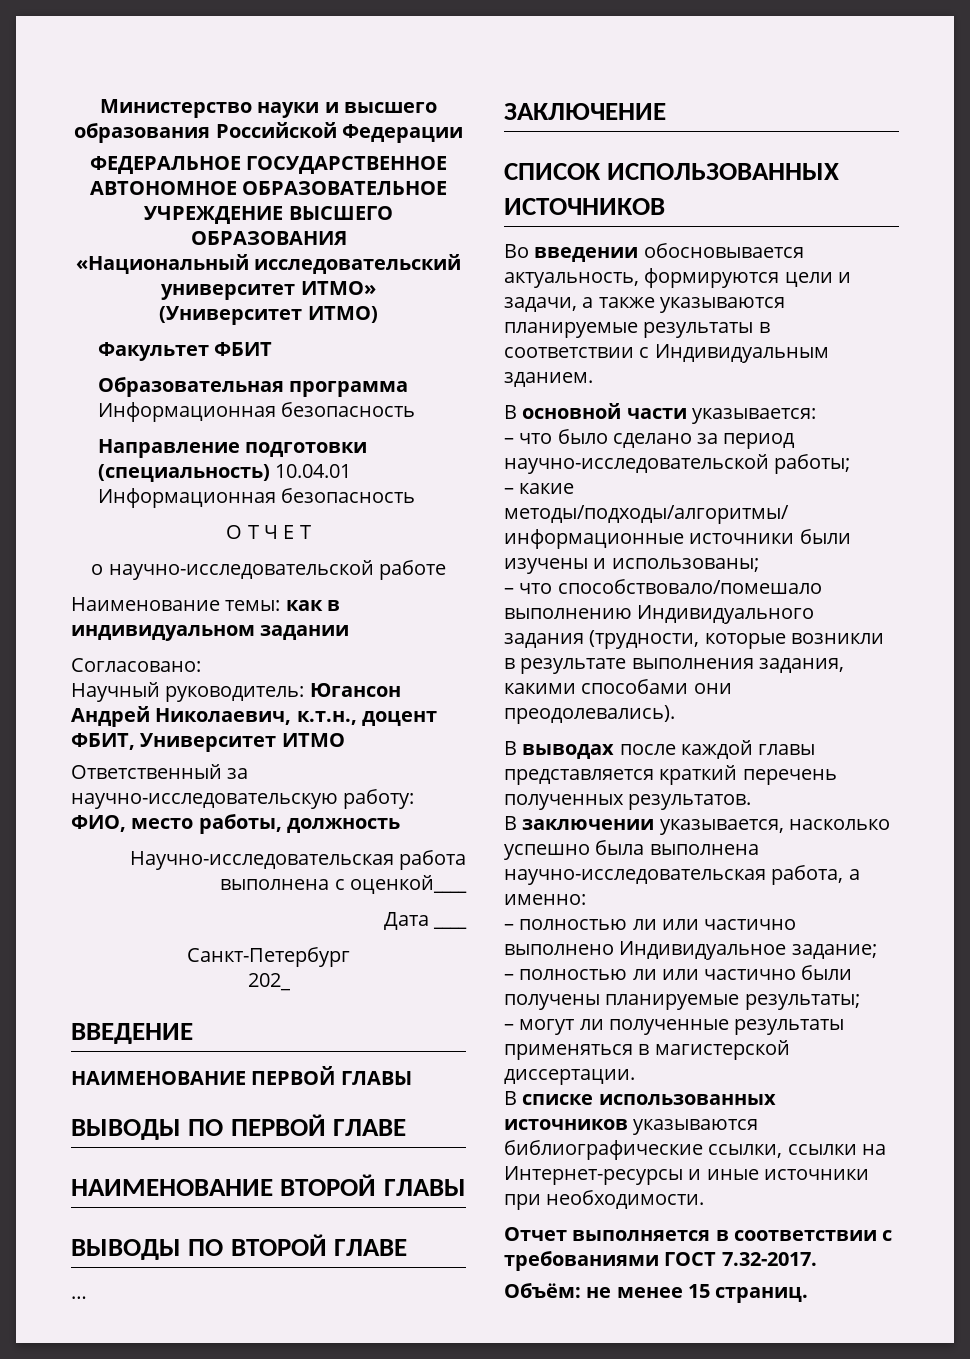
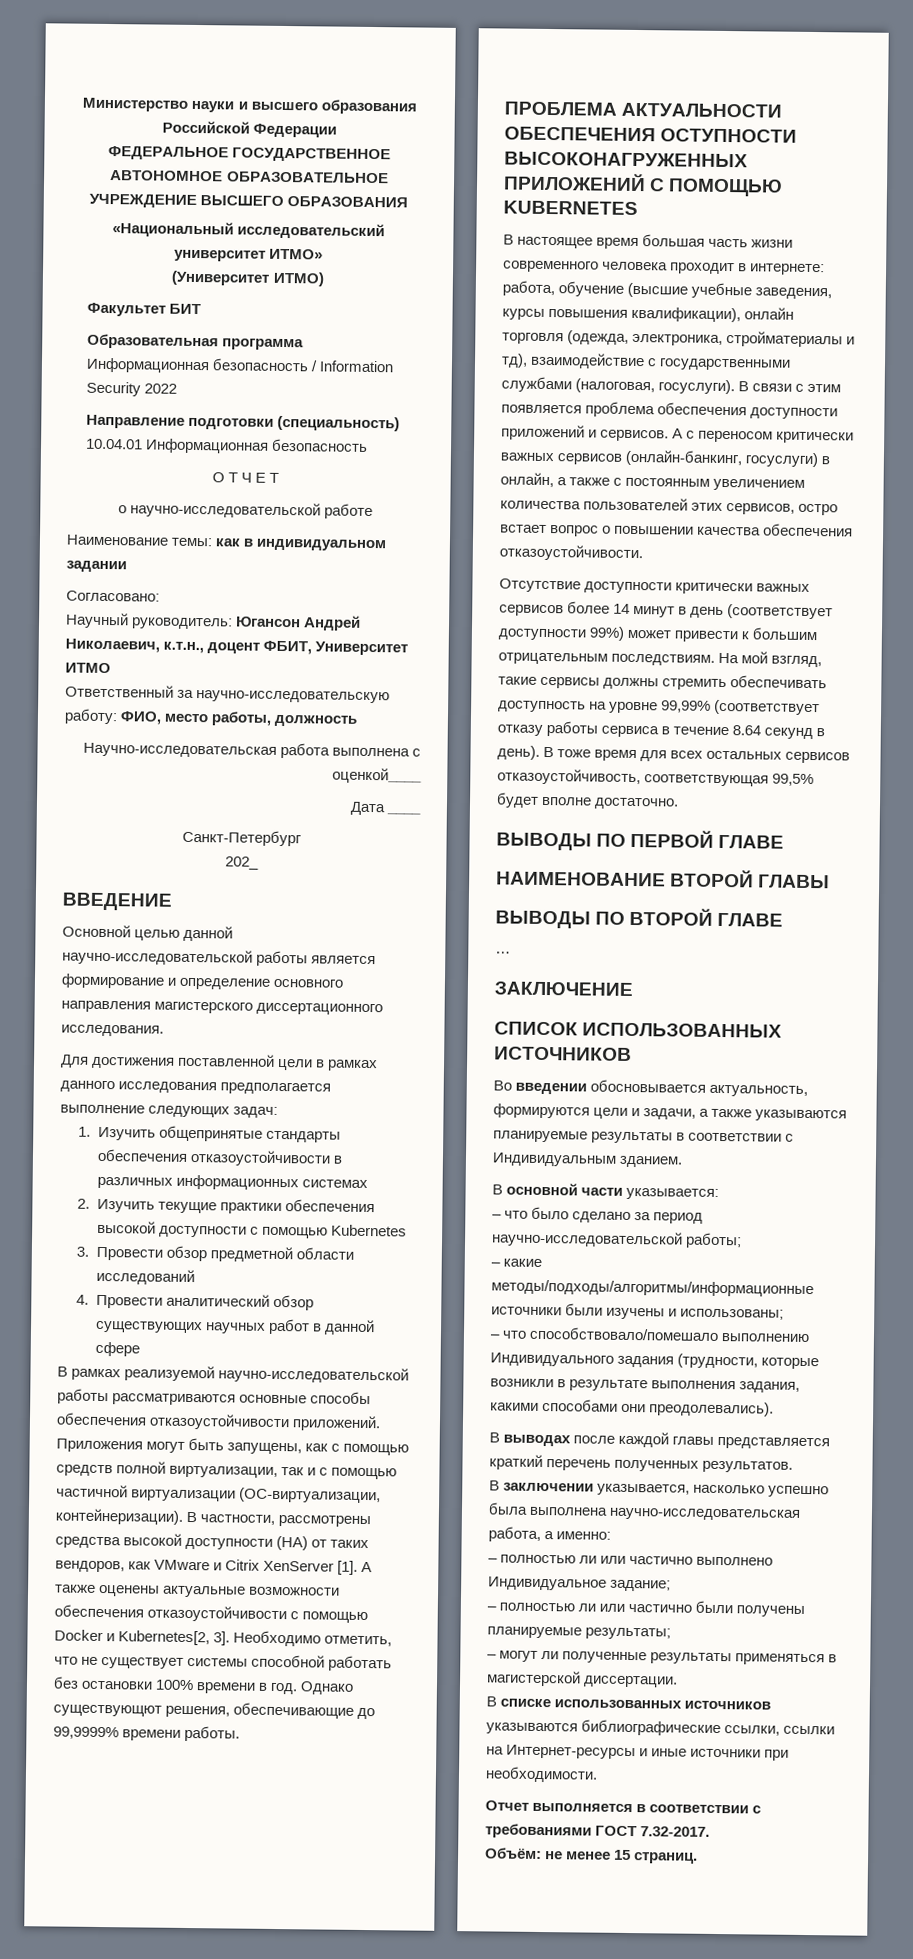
[214,342,273,356] ФБИТ -> [169,303,202,315] БИТ
(416, 409) none -> [311,360,395,373] [86,381,178,397] / Information Security 2022
[71,1066,412,1086] НАИМЕНОВАНИЕ ПЕРВОЙ ГЛАВЫ -> [62,924,234,942] [62,948,377,967] [61,973,344,990] [61,1000,384,1016] [61,1024,164,1037] [60,1053,379,1072] [60,1080,332,1095] [60,1104,279,1118] [78,1125,341,1143] [96,1148,342,1167] [96,1174,368,1191] [77,1198,375,1215] [96,1220,407,1239] [76,1245,354,1263] [95,1268,195,1286] [76,1293,314,1311] [94,1318,375,1336] [94,1341,140,1357] [57,1365,410,1384] [57,1388,372,1406] [56,1412,382,1432] [56,1437,410,1456] [56,1461,398,1480] [56,1484,382,1504] [55,1508,372,1528] [55,1533,370,1551] [55,1559,373,1575] [55,1584,341,1598] [54,1604,369,1624] [54,1629,393,1647] [54,1654,393,1672] [53,1676,355,1695] [53,1702,376,1720] [53,1725,241,1742] [504,101,783,118] [504,126,798,143] [504,151,748,168] [503,172,784,197] [503,200,638,216] [503,234,794,250] [503,260,826,276] [502,280,833,300] [502,306,795,323] [502,330,856,348] [501,352,792,371] [501,376,842,395] [501,401,839,420] [501,424,855,444] [500,449,831,468] [500,472,806,491] [500,497,839,516] [500,523,854,537] [499,544,643,562] [499,578,811,595] [499,601,834,620] [498,626,819,643] [498,651,823,668] [498,675,828,691] [498,699,821,716] [497,721,826,740] [497,745,851,764] [497,768,815,787] [496,792,680,810] Основной целью данной научно-исследовательской работы является формирование и определение основного направления магистерского диссертационного исследования. // Для достижения поставленной цели в рамках данного исследования предполагается выполнение следующих задач: // 1. Изучить общепринятые стандарты обеспечения отказоустойчивости в различных информационных системах // 2. Изучить текущие практики обеспечения высокой доступности с помощью Kubernetes // 3. Провести обзор предметной области исследований // 4. Провести аналитический обзор существующих научных работ в данной сфере // В рамках реализуемой научно-исследовательской работы рассматриваются основные способы обеспечения отказоустойчивости приложений. Приложения могут быть запущены, как с помощью средств полной виртуализации, так и с помощью частичной виртуализации (ОС-виртуализации, контейнеризации). В частности, рассмотрены средства высокой доступности (HA) от таких вендоров, как VMware и Citrix XenServer [1]. А также оценены актуальные возможности обеспечения отказоустойчивости с помощью Docker и Kubernetes[2, 3]. Необходимо отметить, что не существует системы способной работать без остановки 100% времени в год. Однако существующют решения, обеспечивающие до 99,9999% времени работы. // ПРОБЛЕМА АКТУАЛЬНОСТИ ОБЕСПЕЧЕНИЯ ОСТУПНОСТИ ВЫСОКОНАГРУЖЕННЫХ ПРИЛОЖЕНИЙ С ПОМОЩЬЮ KUBERNETES // В настоящее время большая часть жизни современного человека проходит в интернете: работа, обучение (высшие учебные заведения, курсы повышения квалификации), онлайн торговля (одежда, электроника, стройматериалы и тд), взаимодействие с государственными службами (налоговая, госуслуги). В связи с этим появляется проблема обеспечения доступности приложений и сервисов. А с переносом критически важных сервисов (онлайн-банкинг, госуслуги) в онлайн, а также с постоянным увеличением количества пользователей этих сервисов, остро встает вопрос о повышении качества обеспечения отказоустойчивости. // Отсутствие доступности критически важных сервисов более 14 минут в день (соответствует доступности 99%) может привести к большим отрицательным последствиям. На мой взгляд, такие сервисы должны стремить обеспечивать доступность на уровне 99,99% (соответствует отказу работы сервиса в течение 8.64 секунд в день). В тоже время для всех остальных сервисов отказоустойчивость, соответствующая 99,5% будет вполне достаточно.

